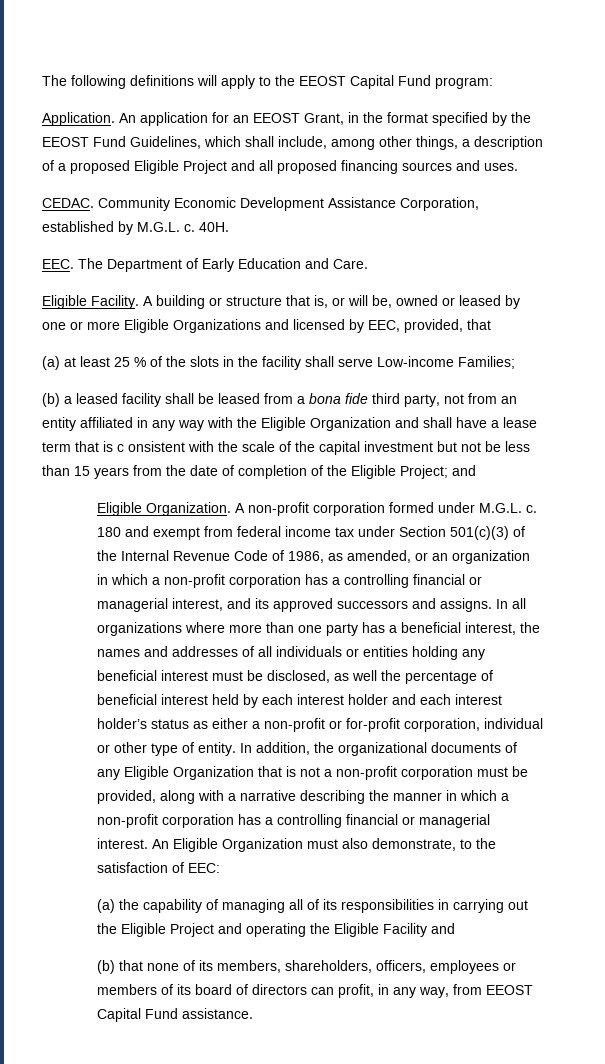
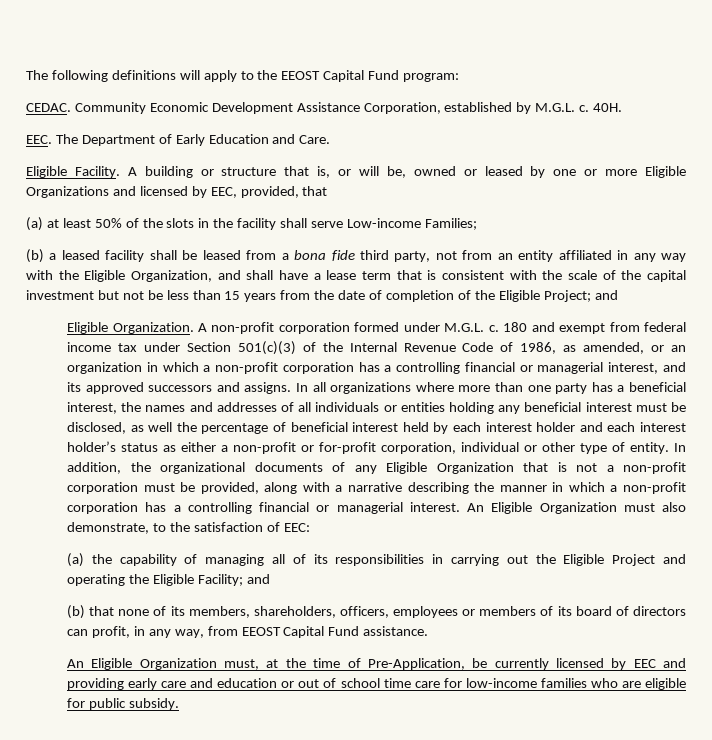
[42,112,531,126] [42,136,543,150] [42,160,518,174] // Application. An application for an EEOST Grant, in the format specified by the EEOST Fund Guidelines, which shall include, among other things, a description of a proposed Eligible Project and all proposed financing sources and uses. -> (460, 77) none
[114,357,146,367] 25 % -> [94,218,122,228] 50%
[310,417,391,431] Organization -> [131,270,212,282] Organization,
[117,441,185,452] c onsistent -> [442,270,505,280] consistent
[383,923,428,937] Facility -> [197,574,243,586] Facility;
(254, 1013) none -> [67,658,687,670] [67,678,687,690] [67,698,179,710] // An Eligible Organization must, at the time of Pre-Application, be currently licensed by EEC and providing early care and education or out of school time care for low-income families who are eligible for public subsidy.

